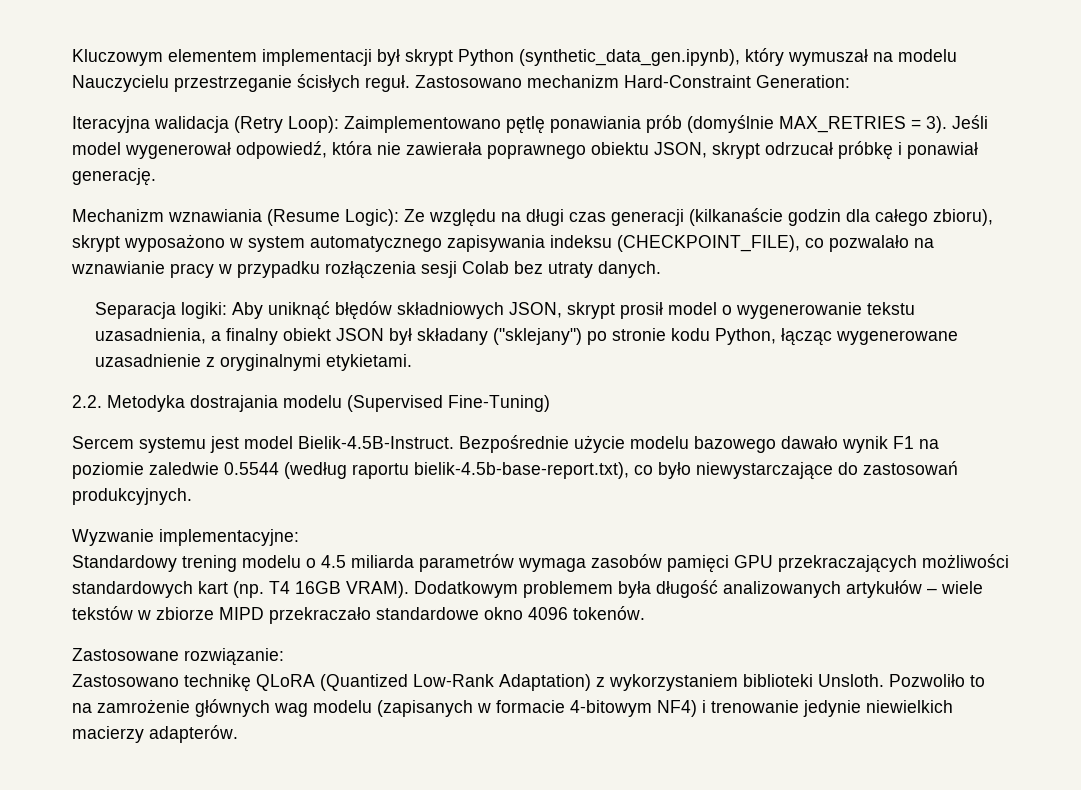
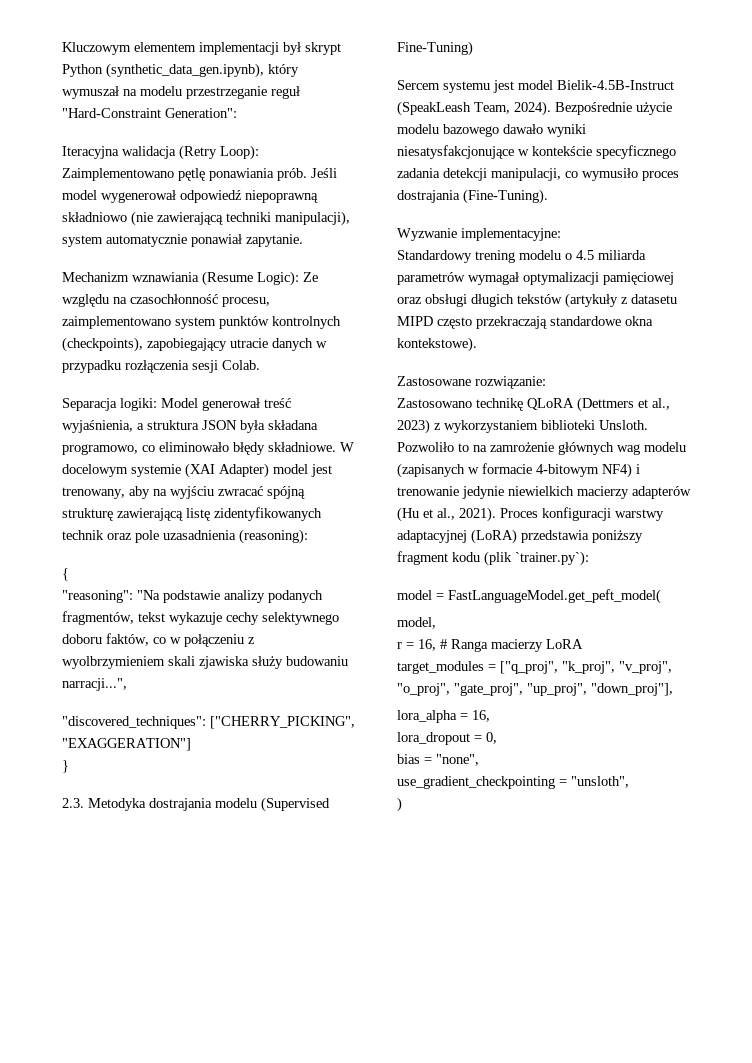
[72,74,850,92] Nauczycielu przestrzeganie ścisłych reguł. Zastosowano mechanizm Hard-Constraint Generation: -> [186,86,300,99] [62,108,237,118] przestrzeganie reguł "Hard-Constraint Generation":
[646,115,988,133] [72,141,978,160] [72,168,156,186] prób (domyślnie MAX_RETRIES = 3). Jeśli model wygenerował odpowiedź, która nie zawierała poprawnego obiektu JSON, skrypt odrzucał próbkę i ponawiał generację. -> [277,168,337,181] [62,190,318,203] [62,211,350,226] [62,234,303,247] prób. Jeśli model wygenerował odpowiedź niepoprawną składniowo (nie zawierającą techniki manipulacji), system automatycznie ponawiał zapytanie.
[526,208,993,226] [72,234,934,252] [71,261,661,279] [94,301,915,320] [94,328,958,346] [94,354,412,371] [72,395,102,408] długi czas generacji (kilkanaście godzin dla całego zbioru), skrypt wyposażono w system automatycznego zapisywania indeksu (CHECKPOINT_FILE), co pozwalało na wznawianie pracy w przypadku rozłączenia sesji Colab bez utraty danych. // Separacja logiki: Aby uniknąć błędów składniowych JSON, skrypt prosił model o wygenerowanie tekstu uzasadnienia, a finalny obiekt JSON był składany ("sklejany") po stronie kodu Python, łącząc wygenerowane uzasadnienie z oryginalnymi etykietami. // 2.2. -> [130,294,270,307] [62,316,341,329] [62,337,327,352] [62,360,260,373] [62,398,291,411] [62,420,318,433] [62,442,354,455] [62,463,332,478] [62,486,305,499] [62,507,322,521] [62,529,308,544] [62,568,69,581] [62,590,323,603] [62,611,339,625] [62,633,255,647] [62,656,348,669] [62,678,127,691] [62,716,355,729] [62,738,191,751] [62,760,69,773] [62,798,84,808] czasochłonność procesu, zaimplementowano system punktów kontrolnych (checkpoints), zapobiegający utracie danych w przypadku rozłączenia sesji Colab. // Separacja logiki: Model generował treść wyjaśnienia, a struktura JSON była składana programowo, co eliminowało błędy składniowe. W docelowym systemie (XAI Adapter) model jest trenowany, aby na wyjściu zwracać spójną strukturę zawierającą listę zidentyfikowanych technik oraz pole uzasadnienia (reasoning): // { // "reasoning": "Na podstawie analizy podanych fragmentów, tekst wykazuje cechy selektywnego doboru faktów, co w połączeniu z wyolbrzymieniem skali zjawiska służy budowaniu narracji...", // "discovered_techniques": ["CHERRY_PICKING", "EXAGGERATION"] // } // 2.3.
[298,436,454,449] Bielik-4.5B-Instruct. -> [557,80,674,90] [397,101,551,116] Bielik-4.5B-Instruct (SpeakLeash Team, 2024).
[842,436,939,453] [72,461,958,480] [72,488,192,505] wynik F1 na poziomie zaledwie 0.5544 (według raportu bielik-4.5b-base-report.txt), co było niewystarczające do zastosowań produkcyjnych. -> [547,124,586,137] [397,145,676,159] [397,168,679,181] [397,189,548,204] wyniki niesatysfakcjonujące w kontekście specyficznego zadania detekcji manipulacji, co wymusiło proces dostrajania (Fine-Tuning).
[518,554,1009,573] [72,580,983,598] [72,606,645,624] wymaga zasobów pamięci GPU przekraczających możliwości standardowych kart (np. T4 16GB VRAM). Dodatkowym problemem była długość analizowanych artykułów – wiele tekstów w zbiorze MIPD przekraczało standardowe okno 4096 tokenów. -> [468,272,674,285] [397,293,677,308] [397,316,653,329] [397,337,477,352] wymagał optymalizacji pamięciowej oraz obsługi długich tekstów (artykuły z datasetu MIPD często przekraczają standardowe okna kontekstowe).
[320,674,591,691] (Quantized Low-Rank Adaptation) -> [577,397,670,412] [397,419,430,434] (Dettmers et al., 2023)
[149,725,238,743] adapterów. -> [632,486,691,499] [397,507,664,522] [397,529,643,544] [397,551,589,566] [397,589,661,604] [397,617,436,629] [397,639,583,652] [397,661,672,674] [397,683,673,696] [397,710,490,723] [397,732,497,745] [397,754,479,766] [397,776,629,789] [397,797,402,812] adapterów (Hu et al., 2021). Proces konfiguracji warstwy adaptacyjnej (LoRA) przedstawia poniższy fragment kodu (plik `trainer.py`): // model = FastLanguageModel.get_peft_model( // model, // r = 16, # Ranga macierzy LoRA // target_modules = ["q_proj", "k_proj", "v_proj", "o_proj", "gate_proj", "up_proj", "down_proj"], // lora_alpha = 16, // lora_dropout = 0, // bias = "none", // use_gradient_checkpointing = "unsloth", // )

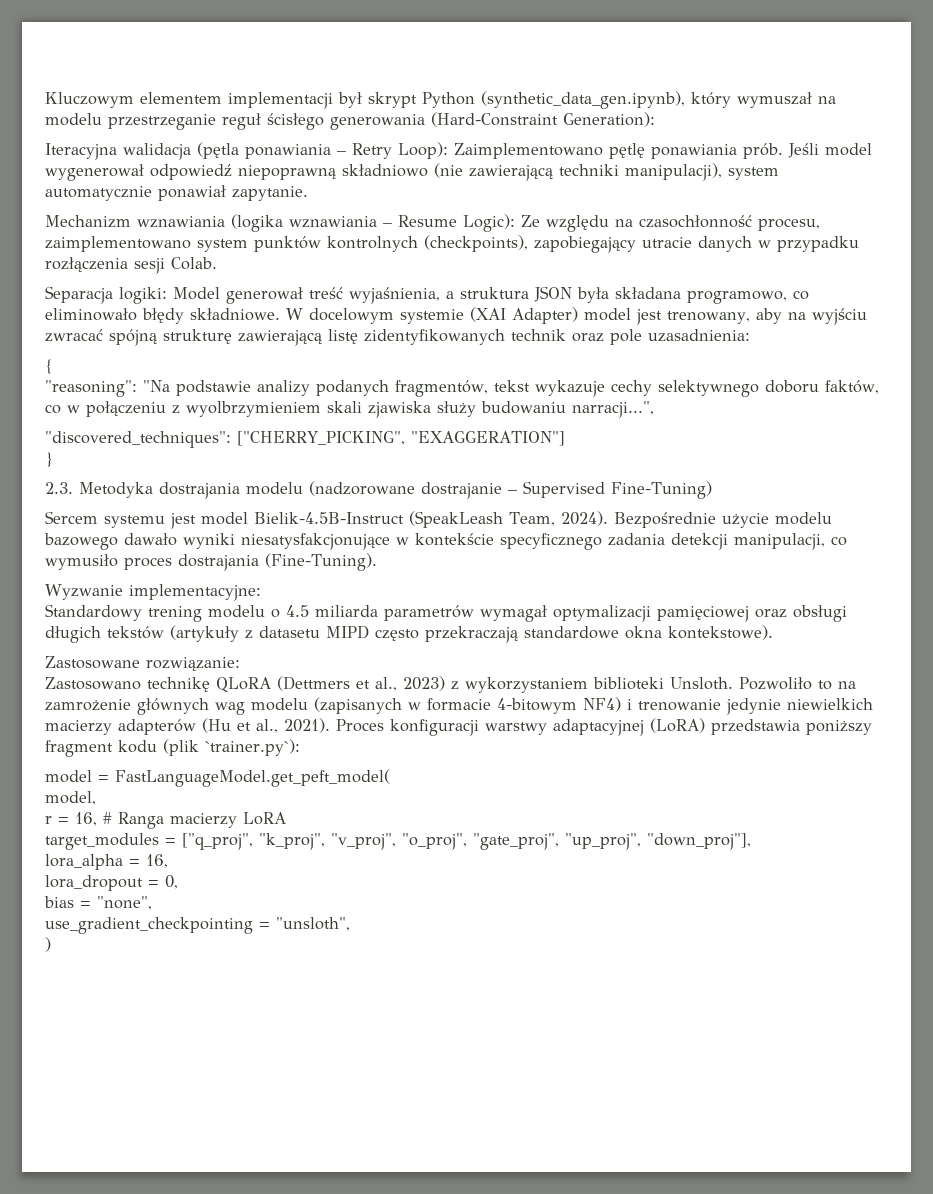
[62,108,237,118] [62,145,217,160] "Hard-Constraint Generation": // Iteracyjna walidacja (Retry -> [267,112,655,130] [45,142,392,160] ścisłego generowania (Hard-Constraint Generation): // Iteracyjna walidacja (pętla ponawiania – Retry
[202,271,253,286] (Resume -> [231,214,457,232] (logika wznawiania – Resume
[163,529,308,544] uzasadnienia (reasoning): -> [648,329,750,342] uzasadnienia:
[261,797,330,812] (Supervised -> [309,481,605,499] (nadzorowane dostrajanie – Supervised

